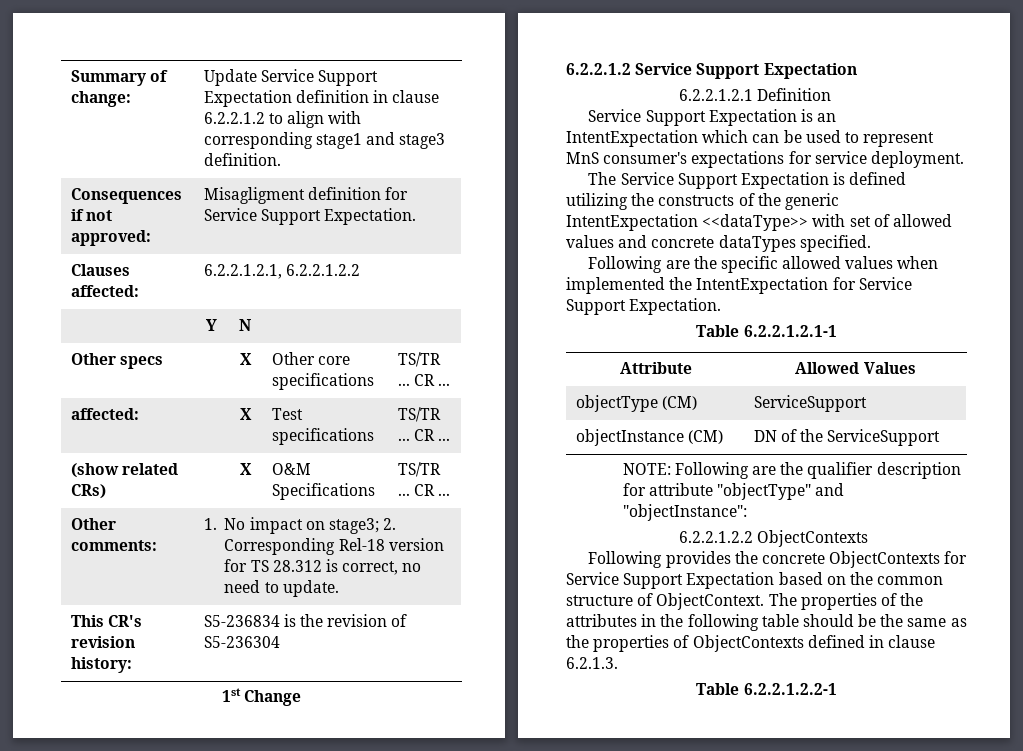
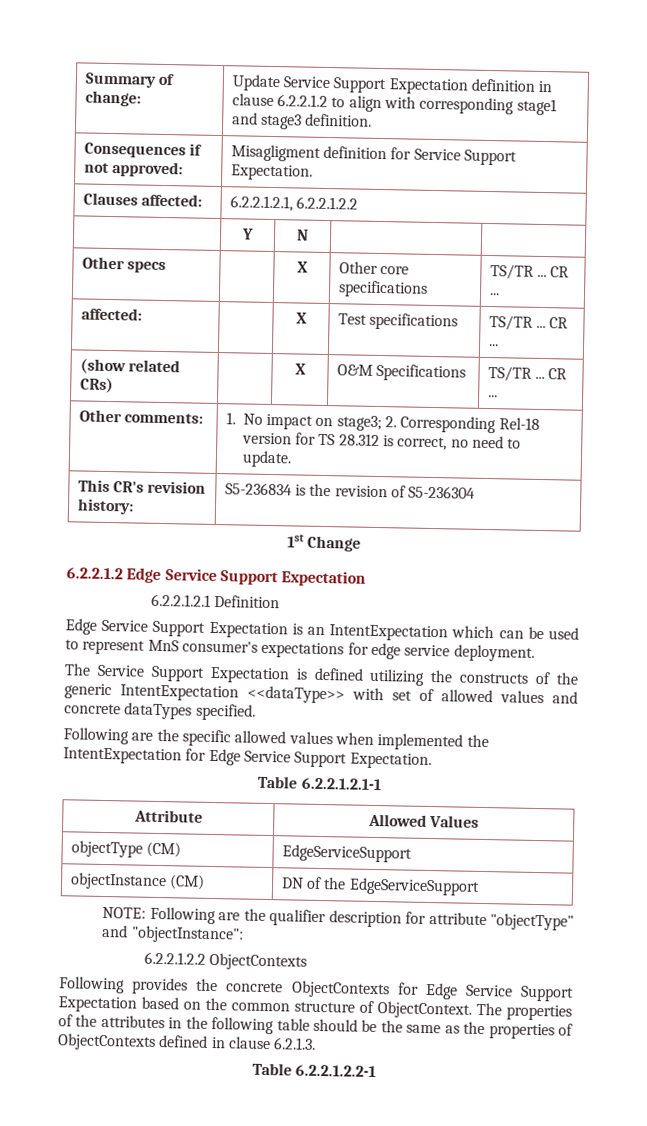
(631, 69) none -> [126,567,162,584] Edge
(832, 94) none -> [65,618,97,635] Edge
(812, 157) none -> [370,642,401,660] edge
(856, 283) none -> [208,748,241,766] Edge
[753,395,867,412] ServiceSupport -> [281,844,412,863] EdgeServiceSupport
[827,429,941,446] ServiceSupport -> [348,877,480,896] EdgeServiceSupport
(968, 557) none -> [424,982,458,1000] Edge

